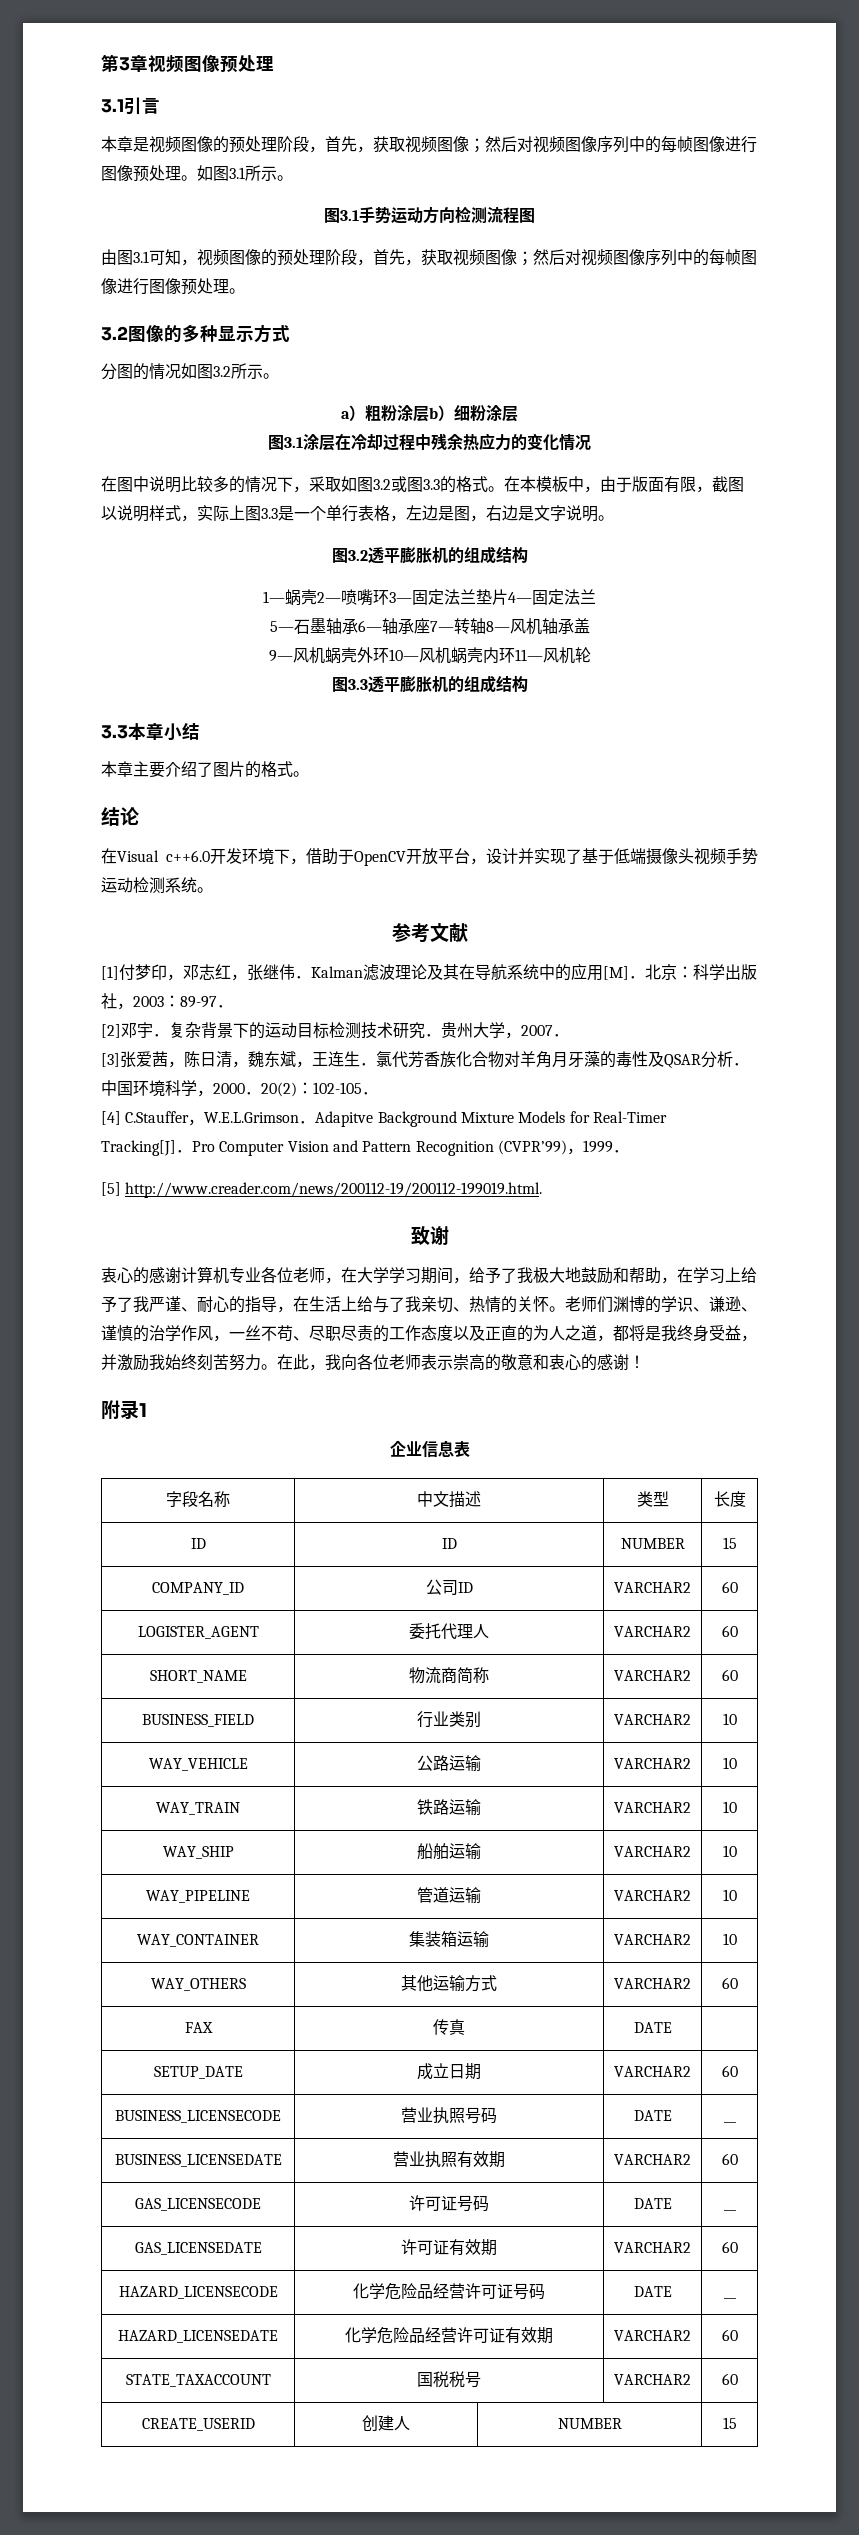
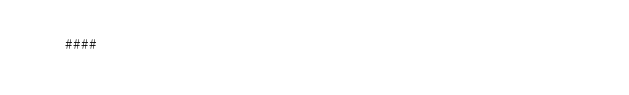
[101,54,274,73] [101,97,160,115] [101,136,757,153] [101,165,293,182] [324,206,535,224] [101,249,757,266] [101,278,245,295] [101,324,290,343] [101,363,279,380] [341,405,518,422] [268,433,591,451] [101,476,744,493] [101,505,614,522] [331,546,528,564] [263,589,596,606] [269,618,590,635] [268,647,591,664] [331,675,528,693] [101,722,200,741] [101,761,309,778] [101,807,139,826] [101,848,758,866] [101,877,213,894] [391,923,468,943] [101,963,757,981] [101,993,233,1010] [101,1022,569,1039] [101,1051,749,1068] [101,1080,378,1097] [101,1111,667,1127] [101,1140,629,1156] [101,1182,543,1198] [410,1226,449,1245] [101,1266,757,1284] [101,1296,757,1313] [101,1325,757,1342] [101,1354,645,1371] [101,1400,147,1420] [389,1440,470,1458] [166,1491,230,1507] [417,1491,481,1508] [636,1491,669,1507] [713,1491,746,1507] [190,1538,206,1549] [441,1538,457,1549] [620,1538,685,1549] [722,1537,737,1549] [152,1582,244,1595] [425,1579,473,1595] [614,1582,691,1593] [721,1581,738,1593] [137,1626,259,1639] [409,1623,489,1640] [614,1626,691,1637] [721,1625,738,1637] [149,1670,247,1683] [409,1667,489,1684] [614,1670,691,1681] [721,1669,738,1681] [142,1714,254,1727] [417,1711,481,1728] [614,1714,691,1725] [722,1713,737,1725] [148,1758,248,1771] [417,1755,481,1771] [614,1758,691,1769] [722,1757,737,1769] [156,1802,240,1815] [417,1799,481,1815] [614,1802,691,1813] [722,1801,737,1813] [162,1846,234,1859] [417,1843,481,1860] [614,1846,691,1857] [722,1845,737,1857] [146,1890,250,1903] [417,1887,481,1903] [614,1890,691,1901] [722,1889,737,1901] [137,1934,259,1947] [409,1931,489,1947] [614,1934,691,1945] [722,1933,737,1945] [150,1978,246,1991] [401,1975,497,1992] [614,1978,691,1989] [721,1977,738,1989] [184,2022,213,2033] [433,2019,465,2035] [633,2022,672,2033] [153,2066,243,2079] [417,2063,481,2080] [614,2066,691,2077] [721,2065,738,2077] [115,2110,281,2123] [401,2107,497,2124] [633,2110,672,2121] [723,2121,736,2123] [114,2154,282,2167] [393,2151,505,2168] [614,2154,691,2165] [721,2153,738,2165] [135,2198,261,2211] [409,2195,489,2212] [633,2198,672,2209] [723,2209,736,2211] [134,2242,262,2255] [401,2239,497,2256] [614,2242,691,2253] [721,2241,738,2253] [118,2286,278,2299] [353,2283,545,2300] [633,2286,672,2297] [723,2297,736,2299] [118,2330,278,2343] [345,2327,553,2344] [614,2330,691,2341] [721,2329,738,2341] [125,2374,271,2387] [417,2371,481,2388] [614,2374,691,2385] [721,2373,738,2385] [141,2418,255,2431] [362,2415,410,2432] [557,2418,622,2429] [722,2417,737,2429] 第3章视频图像预处理 // 3.1引言 // 本章是视频图像的预处理阶段，首先，获取视频图像；然后对视频图像序列中的每帧图像进行图像预处理。如图3.1所示。 // 图3.1手势运动方向检测流程图 // 由图3.1可知，视频图像的预处理阶段，首先，获取视频图像；然后对视频图像序列中的每帧图像进行图像预处理。 // 3.2图像的多种显示方式 // 分图的情况如图3.2所示。 // a）粗粉涂层b）细粉涂层 // 图3.1涂层在冷却过程中残余热应力的变化情况 // 在图中说明比较多的情况下，采取如图3.2或图3.3的格式。在本模板中，由于版面有限，截图以说明样式，实际上图3.3是一个单行表格，左边是图，右边是文字说明。 // 图3.2透平膨胀机的组成结构 // 1—蜗壳2—喷嘴环3—固定法兰垫片4—固定法兰 // 5—石墨轴承6—轴承座7—转轴8—风机轴承盖 // 9—风机蜗壳外环10—风机蜗壳内环11—风机轮 // 图3.3透平膨胀机的组成结构 // 3.3本章小结 // 本章主要介绍了图片的格式。 // 结论 // 在Visual c++6.0开发环境下，借助于OpenCV开放平台，设计并实现了基于低端摄像头视频手势运动检测系统。 // 参考文献 // [1]付梦印，邓志红，张继伟．Kalman滤波理论及其在导航系统中的应用[M]．北京：科学出版社，2003：89-97． // [2]邓宇．复杂背景下的运动目标检测技术研究．贵州大学，2007． // [3]张爱茜，陈日清，魏东斌，王连生．氯代芳香族化合物对羊角月牙藻的毒性及QSAR分析．中国环境科学，2000．20(2)：102-105． // [4] C.Stauffer，W.E.L.Grimson．Adapitve Background Mixture Models for Real-Timer Tracking[J]．Pro Computer Vision and Pattern Recognition (CVPR’99)，1999． // [5] http://www.creader.com/news/200112-19/200112-199019.html. // 致谢 // 衷心的感谢计算机专业各位老师，在大学学习期间，给予了我极大地鼓励和帮助，在学习上给予了我严谨、耐心的指导，在生活上给与了我亲切、热情的关怀。老师们渊博的学识、谦逊、谨慎的治学作风，一丝不苟、尽职尽责的工作态度以及正直的为人之道，都将是我终身受益，并激励我始终刻苦努力。在此，我向各位老师表示崇高的敬意和衷心的感谢！ // 附录1 // 企业信息表 // 字段名称 | 中文描述 | 类型 | 长度 // ID | ID | NUMBER | 15 // COMPANY_ID | 公司ID | VARCHAR2 | 60 // LOGISTER_AGENT | 委托代理人 | VARCHAR2 | 60 // SHORT_NAME | 物流商简称 | VARCHAR2 | 60 // BUSINESS_FIELD | 行业类别 | VARCHAR2 | 10 // WAY_VEHICLE | 公路运输 | VARCHAR2 | 10 // WAY_TRAIN | 铁路运输 | VARCHAR2 | 10 // WAY_SHIP | 船舶运输 | VARCHAR2 | 10 // WAY_PIPELINE | 管道运输 | VARCHAR2 | 10 // WAY_CONTAINER | 集装箱运输 | VARCHAR2 | 10 // WAY_OTHERS | 其他运输方式 | VARCHAR2 | 60 // FAX | 传真 | DATE | // SETUP_DATE | 成立日期 | VARCHAR2 | 60 // BUSINESS_LICENSECODE | 营业执照号码 | DATE | __ // BUSINESS_LICENSEDATE | 营业执照有效期 | VARCHAR2 | 60 // GAS_LICENSECODE | 许可证号码 | DATE | __ // GAS_LICENSEDATE | 许可证有效期 | VARCHAR2 | 60 // HAZARD_LICENSECODE | 化学危险品经营许可证号码 | DATE | __ // HAZARD_LICENSEDATE | 化学危险品经营许可证有效期 | VARCHAR2 | 60 // STATE_TAXACCOUNT | 国税税号 | VARCHAR2 | 60 // CREATE_USERID | 创建人 | NUMBER | 15 -> [65,39,97,49] ####

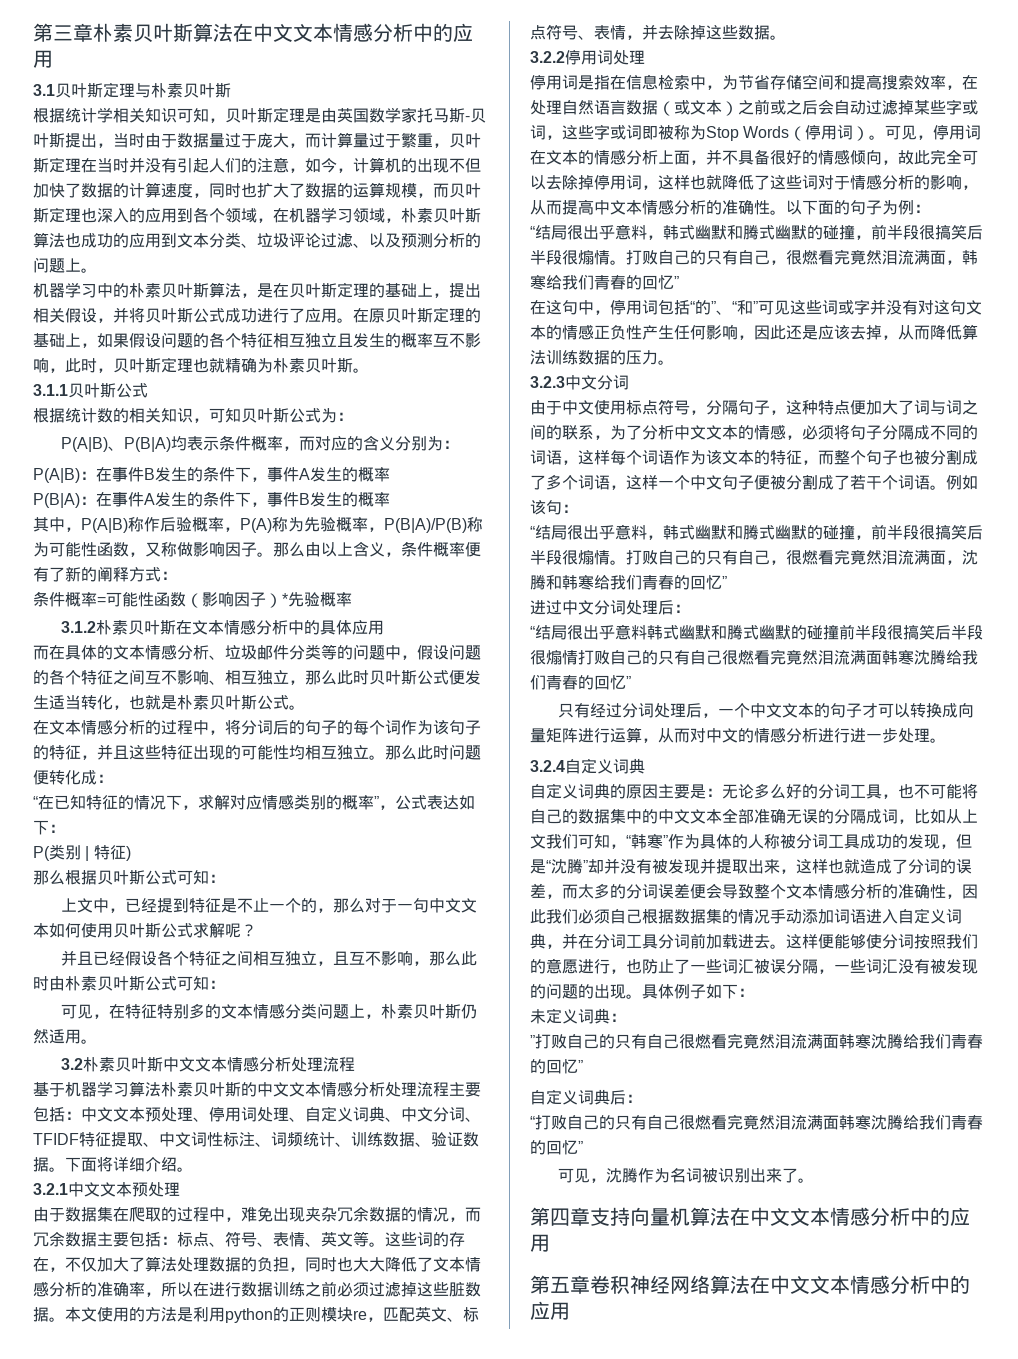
[65,39,97,49] #### -> [33,23,473,43] [33,50,53,68] [33,82,231,98] [33,107,486,123] [33,132,481,148] [33,157,481,173] [33,182,481,198] [33,207,481,223] [33,232,481,248] [33,257,97,273] [33,282,481,298] [33,307,481,323] [33,332,481,348] [33,357,369,373] [33,383,148,398] [33,408,353,423] [60,435,459,452] [33,466,390,483] [33,491,390,508] [33,517,483,533] [33,541,481,557] [33,566,177,582] [33,591,352,608] [60,619,384,635] [33,644,481,660] [33,669,481,685] [33,695,305,710] [33,719,481,735] [33,744,481,760] [33,770,113,785] [33,794,475,810] [33,820,65,835] [33,844,131,861] [33,870,225,885] [60,898,477,913] [33,922,257,938] [60,950,477,966] [33,976,225,991] [60,1003,477,1019] [33,1029,97,1044] [60,1056,355,1072] [33,1081,481,1097] [33,1106,481,1122] [33,1132,479,1147] [33,1156,193,1172] [33,1182,180,1197] [33,1206,481,1222] [33,1231,465,1247] [33,1256,481,1272] [33,1281,481,1297] [33,1307,479,1323] [530,24,786,40] [530,49,645,65] [530,74,978,90] [530,99,978,116] [530,124,982,141] [530,149,978,165] [530,174,978,190] [530,199,930,215] [530,224,983,240] [530,249,978,265] [530,274,679,290] [530,299,982,315] [530,324,978,340] [530,350,674,365] [530,375,629,390] [530,399,978,415] [530,424,978,440] [530,449,978,465] [530,474,978,490] [530,500,578,515] [530,524,983,540] [530,549,978,565] [530,574,727,590] [530,600,690,615] [530,624,983,640] [530,649,978,665] [530,674,631,690] [557,703,974,718] [530,727,946,743] [530,758,645,774] [530,783,978,799] [530,808,978,824] [530,833,972,849] [530,858,972,874] [530,883,978,899] [530,908,962,924] [530,933,978,949] [530,958,978,974] [530,983,754,999] [530,1008,626,1024] [530,1033,983,1049] [530,1059,583,1074] [530,1089,642,1105] [530,1114,983,1130] [530,1140,583,1155] [557,1168,814,1183] [530,1207,970,1226] [530,1234,550,1252] [530,1275,970,1294] [530,1301,570,1320] 第三章朴素贝叶斯算法在中文文本情感分析中的应用 // 3.1贝叶斯定理与朴素贝叶斯 // 根据统计学相关知识可知，贝叶斯定理是由英国数学家托马斯-贝叶斯提出，当时由于数据量过于庞大，而计算量过于繁重，贝叶斯定理在当时并没有引起人们的注意，如今，计算机的出现不但加快了数据的计算速度，同时也扩大了数据的运算规模，而贝叶斯定理也深入的应用到各个领域，在机器学习领域，朴素贝叶斯算法也成功的应用到文本分类、垃圾评论过滤、以及预测分析的问题上。 // 机器学习中的朴素贝叶斯算法，是在贝叶斯定理的基础上，提出相关假设，并将贝叶斯公式成功进行了应用。在原贝叶斯定理的基础上，如果假设问题的各个特征相互独立且发生的概率互不影响，此时，贝叶斯定理也就精确为朴素贝叶斯。 // 3.1.1贝叶斯公式 // 根据统计数的相关知识，可知贝叶斯公式为： // P(A|B)、P(B|A)均表示条件概率，而对应的含义分别为： // P(A|B)：在事件B发生的条件下，事件A发生的概率 // P(B|A)：在事件A发生的条件下，事件B发生的概率 // 其中，P(A|B)称作后验概率，P(A)称为先验概率，P(B|A)/P(B)称为可能性函数，又称做影响因子。那么由以上含义，条件概率便有了新的阐释方式： // 条件概率=可能性函数（影响因子）*先验概率 // 3.1.2朴素贝叶斯在文本情感分析中的具体应用 // 而在具体的文本情感分析、垃圾邮件分类等的问题中，假设问题的各个特征之间互不影响、相互独立，那么此时贝叶斯公式便发生适当转化，也就是朴素贝叶斯公式。 // 在文本情感分析的过程中，将分词后的句子的每个词作为该句子的特征，并且这些特征出现的可能性均相互独立。那么此时问题便转化成： // “在已知特征的情况下，求解对应情感类别的概率”，公式表达如下： // P(类别 | 特征) // 那么根据贝叶斯公式可知： // 上文中，已经提到特征是不止一个的，那么对于一句中文文本如何使用贝叶斯公式求解呢？ // 并且已经假设各个特征之间相互独立，且互不影响，那么此时由朴素贝叶斯公式可知： // 可见，在特征特别多的文本情感分类问题上，朴素贝叶斯仍然适用。 // 3.2朴素贝叶斯中文文本情感分析处理流程 // 基于机器学习算法朴素贝叶斯的中文文本情感分析处理流程主要包括：中文文本预处理、停用词处理、自定义词典、中文分词、TFIDF特征提取、中文词性标注、词频统计、训练数据、验证数据。下面将详细介绍。 // 3.2.1中文文本预处理 // 由于数据集在爬取的过程中，难免出现夹杂冗余数据的情况，而冗余数据主要包括：标点、符号、表情、英文等。这些词的存在，不仅加大了算法处理数据的负担，同时也大大降低了文本情感分析的准确率，所以在进行数据训练之前必须过滤掉这些脏数据。本文使用的方法是利用python的正则模块re，匹配英文、标点符号、表情，并去除掉这些数据。 // 3.2.2停用词处理 // 停用词是指在信息检索中，为节省存储空间和提高搜索效率，在处理自然语言数据（或文本）之前或之后会自动过滤掉某些字或词，这些字或词即被称为Stop Words（停用词）。可见，停用词在文本的情感分析上面，并不具备很好的情感倾向，故此完全可以去除掉停用词，这样也就降低了这些词对于情感分析的影响，从而提高中文本情感分析的准确性。以下面的句子为例： // “结局很出乎意料，韩式幽默和腾式幽默的碰撞，前半段很搞笑后半段很煽情。打败自己的只有自己，很燃看完竟然泪流满面，韩寒给我们青春的回忆” // 在这句中，停用词包括“的”、“和”可见这些词或字并没有对这句文本的情感正负性产生任何影响，因此还是应该去掉，从而降低算法训练数据的压力。 // 3.2.3中文分词 // 由于中文使用标点符号，分隔句子，这种特点便加大了词与词之间的联系，为了分析中文文本的情感，必须将句子分隔成不同的词语，这样每个词语作为该文本的特征，而整个句子也被分割成了多个词语，这样一个中文句子便被分割成了若干个词语。例如该句： // “结局很出乎意料，韩式幽默和腾式幽默的碰撞，前半段很搞笑后半段很煽情。打败自己的只有自己，很燃看完竟然泪流满面，沈腾和韩寒给我们青春的回忆” // 进过中文分词处理后： // “结局很出乎意料韩式幽默和腾式幽默的碰撞前半段很搞笑后半段很煽情打败自己的只有自己很燃看完竟然泪流满面韩寒沈腾给我们青春的回忆” // 只有经过分词处理后，一个中文文本的句子才可以转换成向量矩阵进行运算，从而对中文的情感分析进行进一步处理。 // 3.2.4自定义词典 // 自定义词典的原因主要是：无论多么好的分词工具，也不可能将自己的数据集中的中文文本全部准确无误的分隔成词，比如从上文我们可知，“韩寒”作为具体的人称被分词工具成功的发现，但是“沈腾”却并没有被发现并提取出来，这样也就造成了分词的误差，而太多的分词误差便会导致整个文本情感分析的准确性，因此我们必须自己根据数据集的情况手动添加词语进入自定义词典，并在分词工具分词前加载进去。这样便能够使分词按照我们的意愿进行，也防止了一些词汇被误分隔，一些词汇没有被发现的问题的出现。具体例子如下： // 未定义词典： // ”打败自己的只有自己很燃看完竟然泪流满面韩寒沈腾给我们青春的回忆” // 自定义词典后： // “打败自己的只有自己很燃看完竟然泪流满面韩寒沈腾给我们青春的回忆” // 可见，沈腾作为名词被识别出来了。 // 第四章支持向量机算法在中文文本情感分析中的应用 // 第五章卷积神经网络算法在中文文本情感分析中的应用

